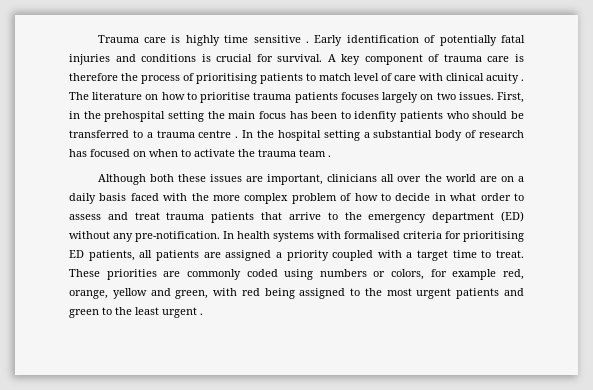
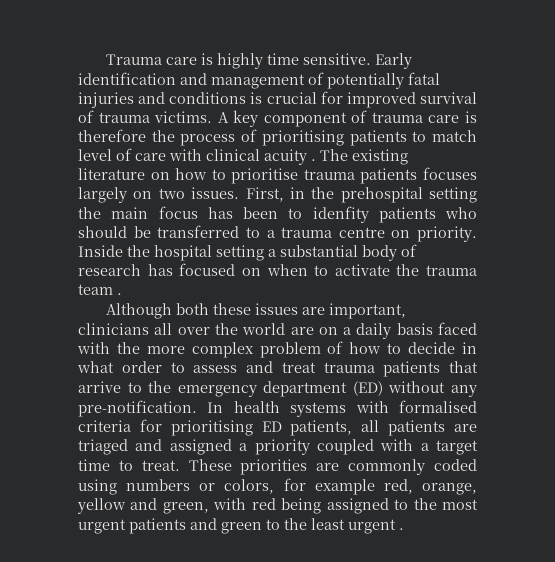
[253,35,419,46] sensitive . Early identification -> [302,53,412,69] [78,72,305,89] sensitive. Early identification and management
[277,54,323,62] survival. -> [346,92,477,108] [78,110,213,123] improved survival of trauma victims.
(89, 96) none -> [352,149,408,165] existing
[235,130,254,138] . In -> [391,226,477,242] [78,245,123,257] on priority. Inside
(221, 255) none -> [78,439,163,455] triaged and

